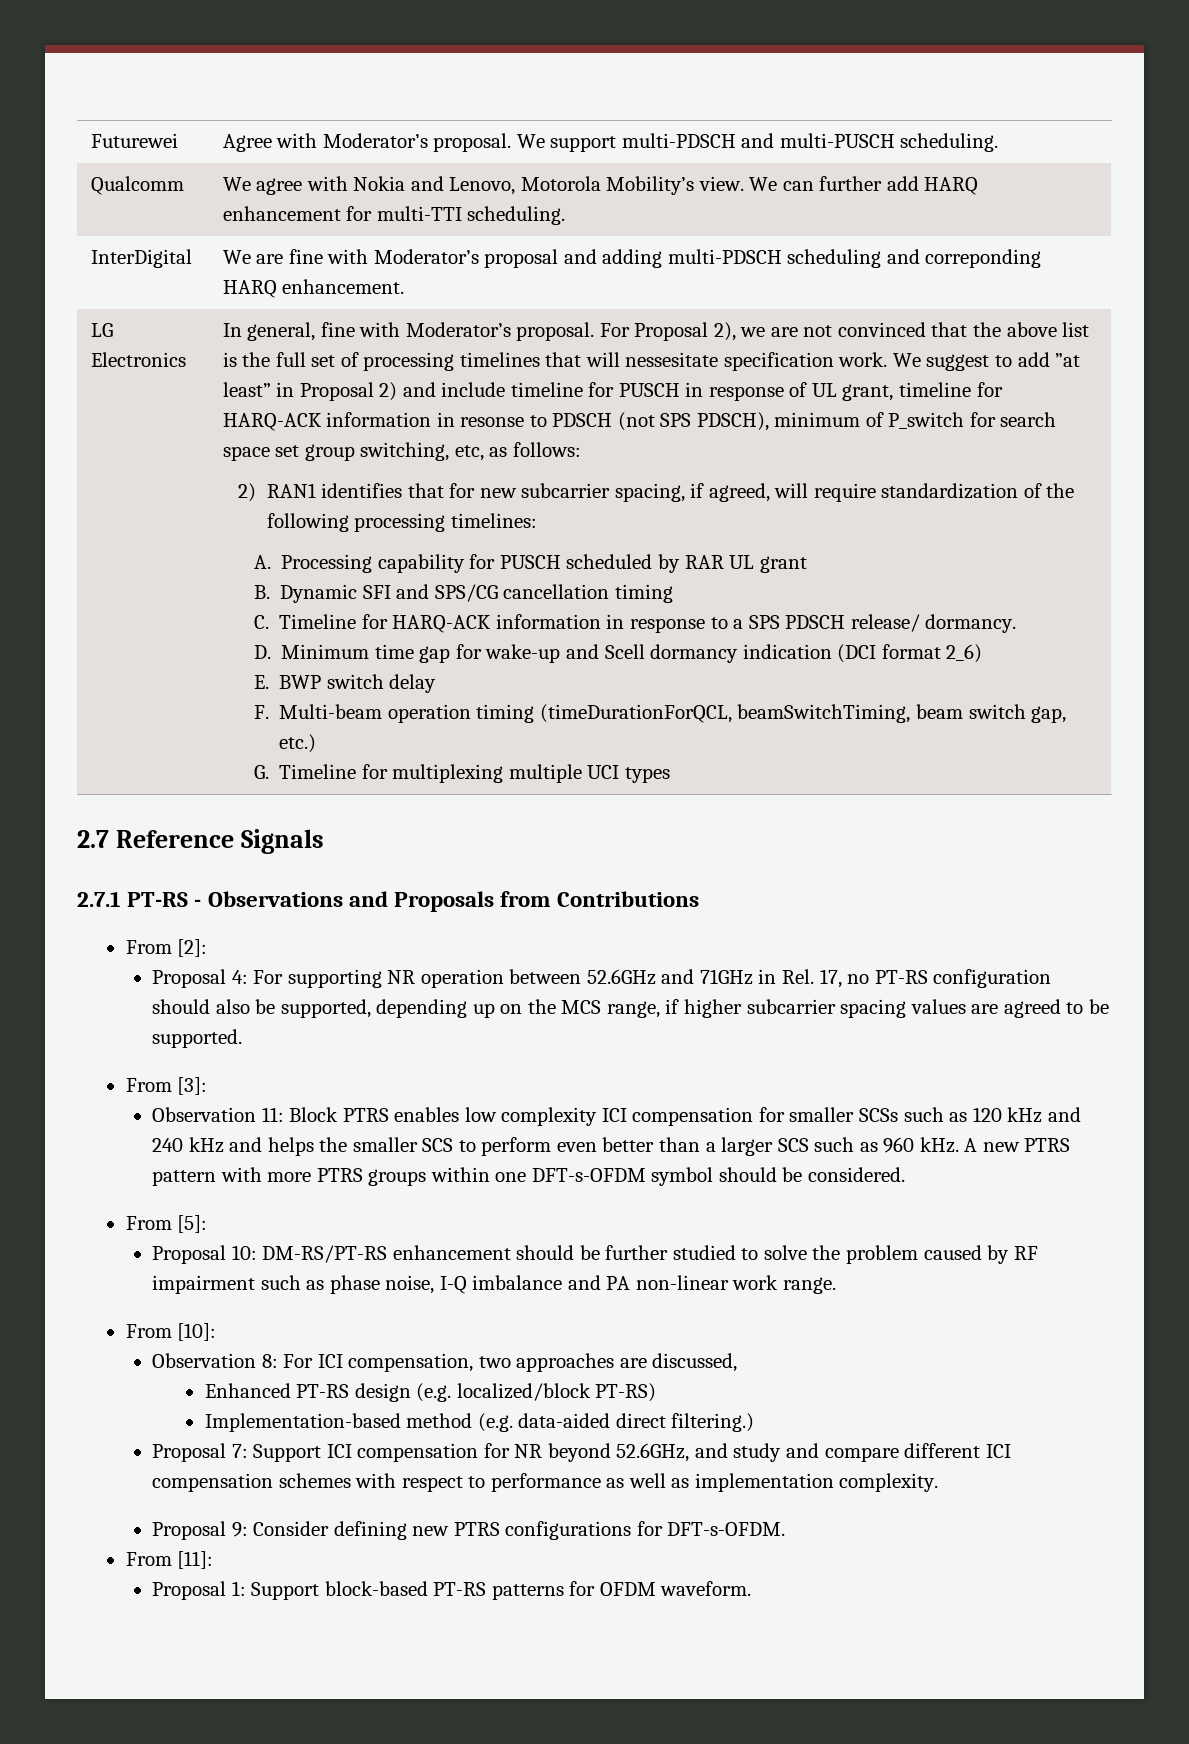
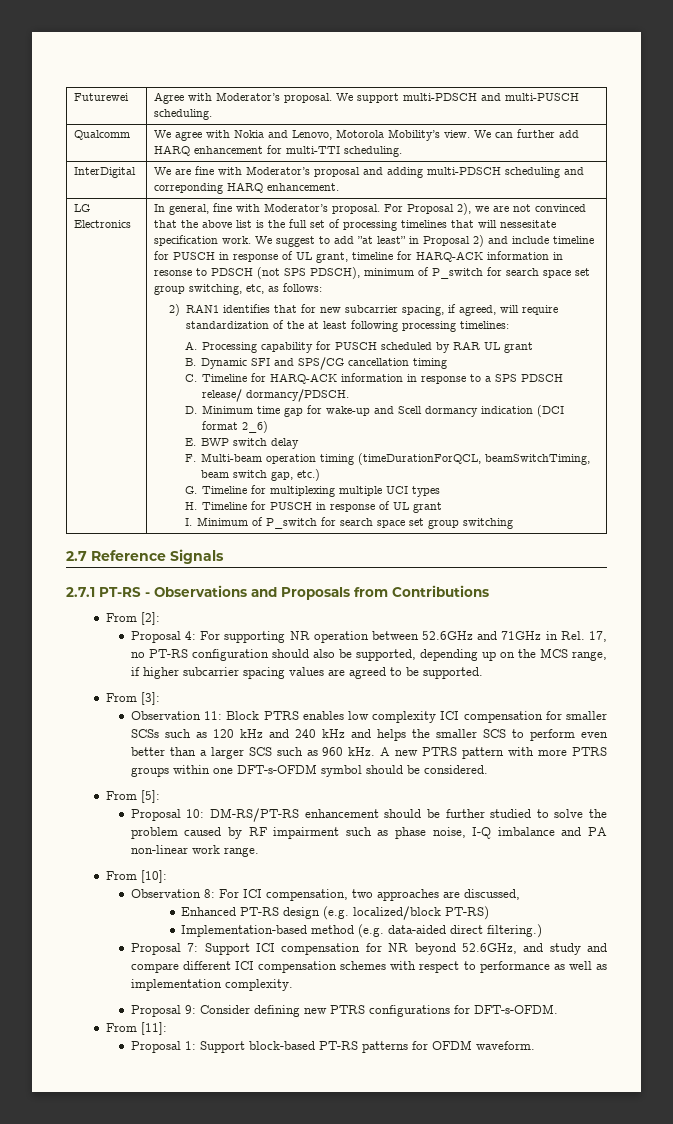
(1075, 490) none -> [308,321,348,329] at least
[925,614,1017,633] dormancy. -> [246,389,350,402] dormancy/PDSCH.
(670, 775) none -> [184,501,443,513] [184,517,514,529] // H. Timeline for PUSCH in response of UL grant // I. Minimum of P_switch for search space set group switching

